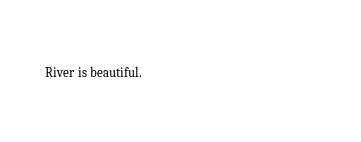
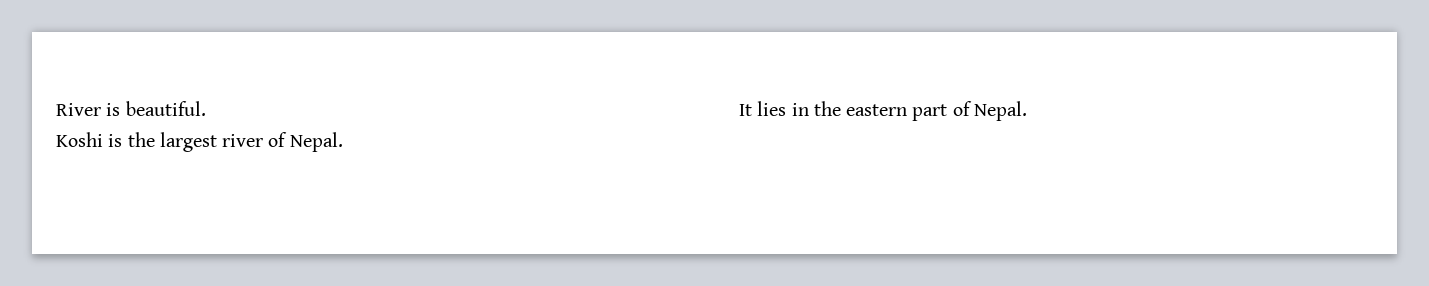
(143, 71) none -> [56,132,343,152] [739,101,1027,121] // Koshi is the largest river of Nepal. // It lies in the eastern part of Nepal.

